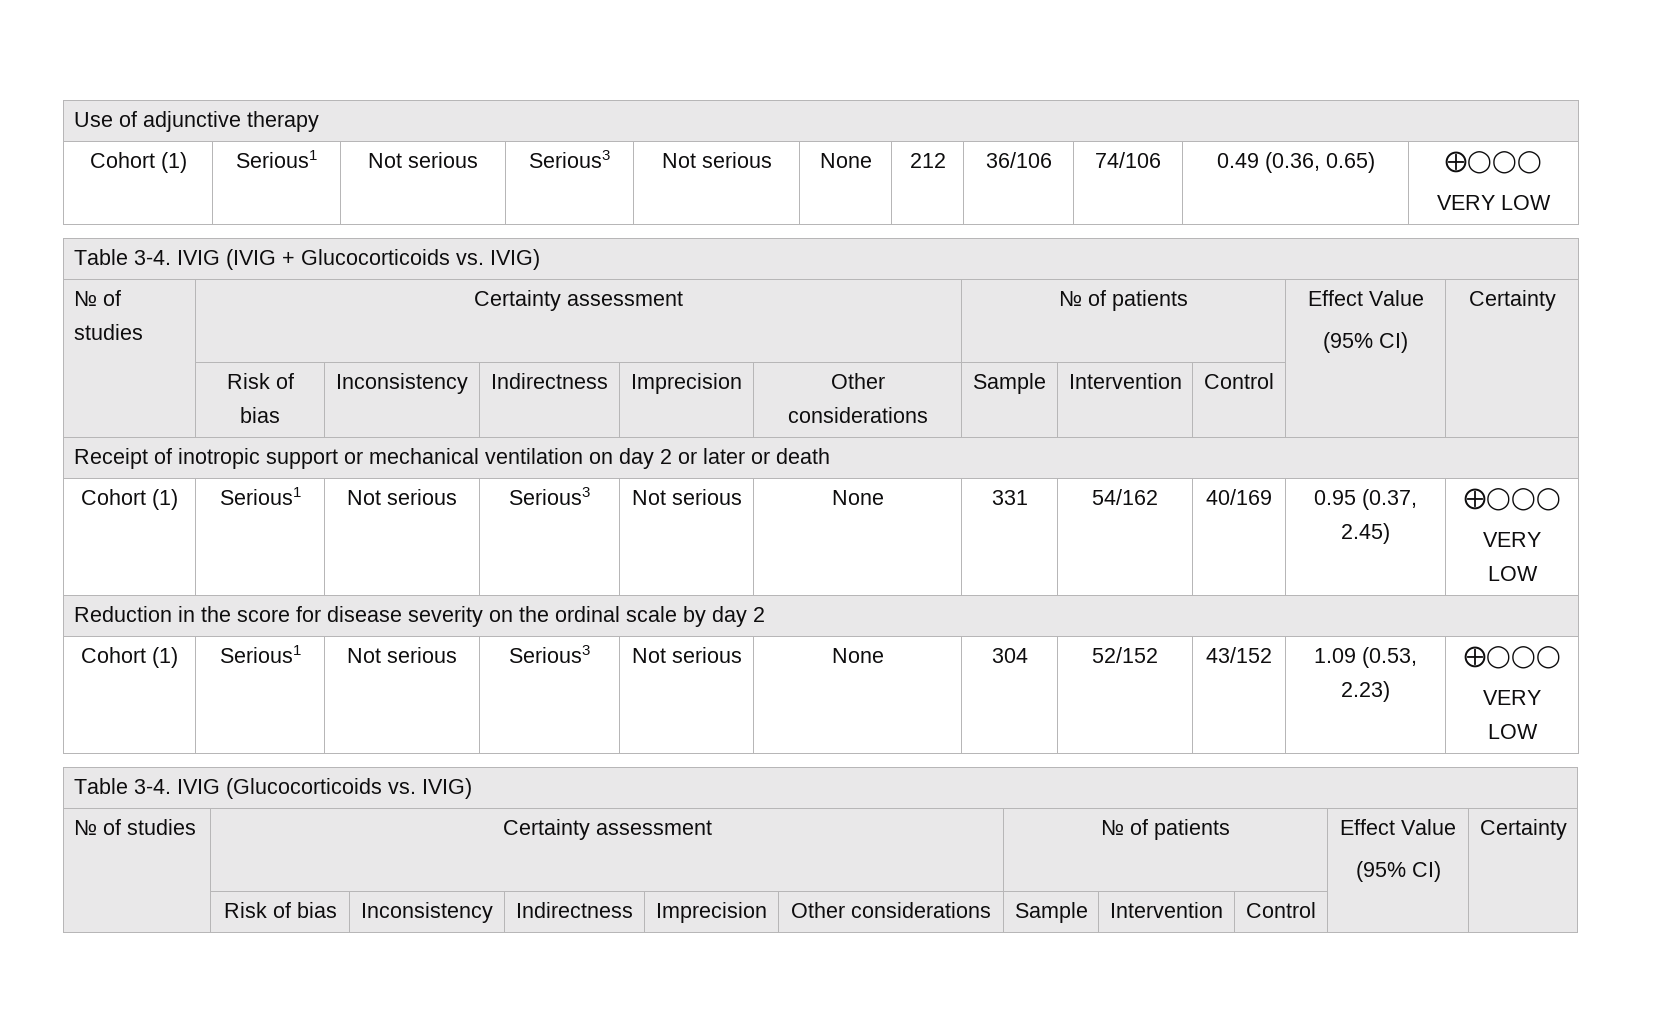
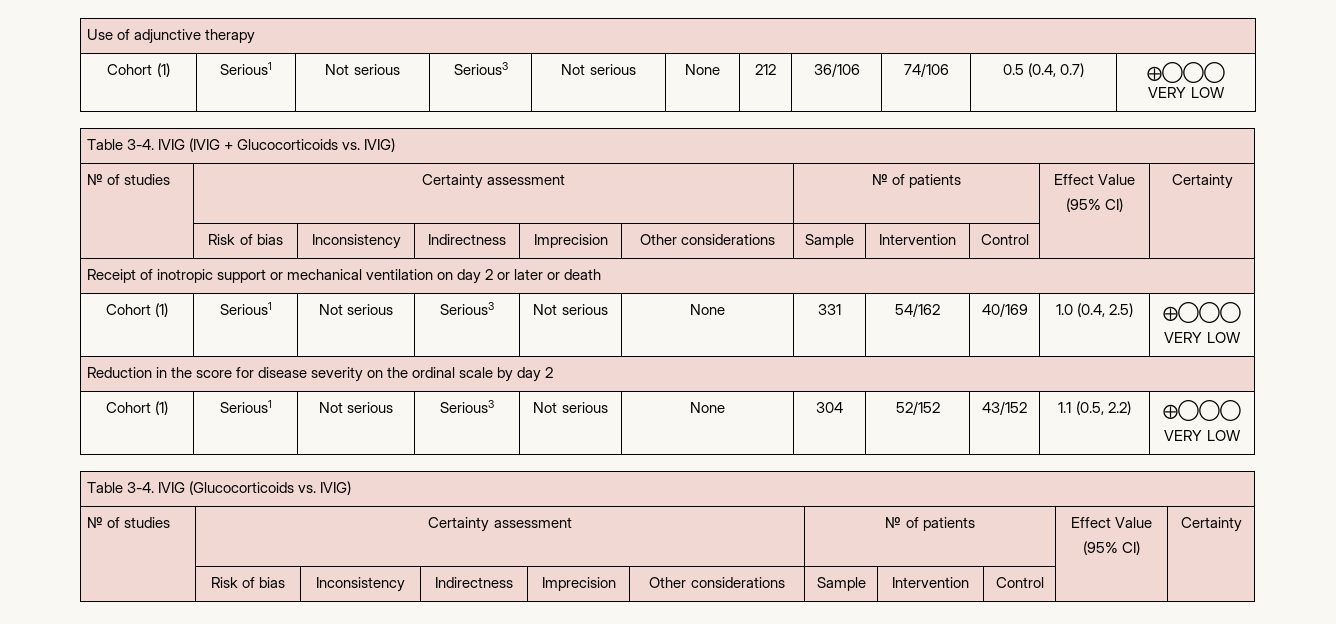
[1216,152,1375,173] 0.49 (0.36, 0.65) -> [1002,63,1085,77] 0.5 (0.4, 0.7)
[1314,489,1417,510] [1341,523,1390,544] 0.95 (0.37, 2.45) -> [1055,303,1134,317] 1.0 (0.4, 2.5)
[1314,647,1417,668] [1341,681,1390,702] 1.09 (0.53, 2.23) -> [1058,401,1131,415] 1.1 (0.5, 2.2)

